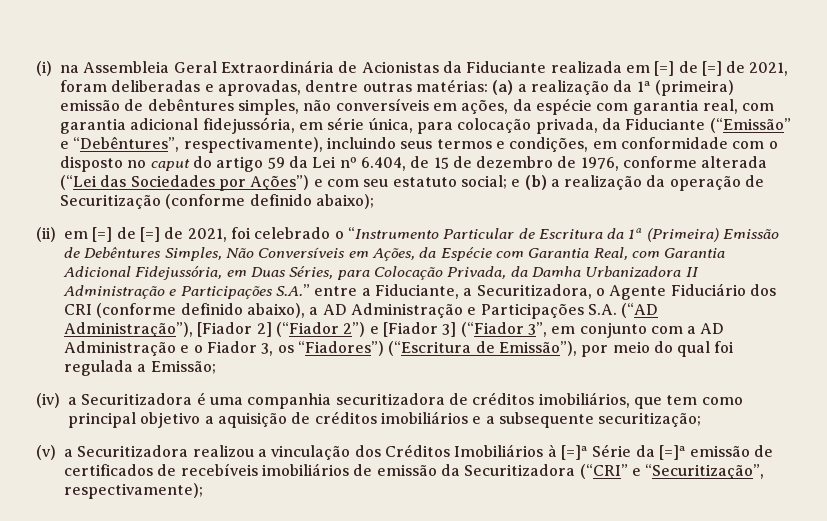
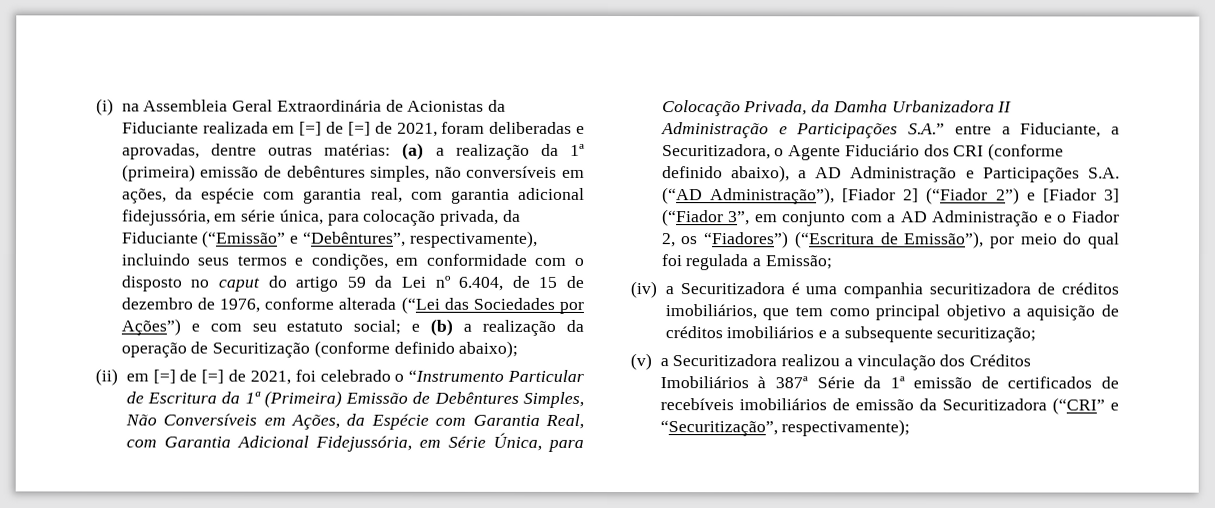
[250,266,334,279] Duas Séries, -> [447,432,542,451] Série Única,
[261,343,274,356] 3, -> [661,233,676,248] 2,
[560,445,588,460] [=]ª -> [774,376,808,389] 387ª
[658,445,686,460] [=]ª -> [889,376,905,389] 1ª

